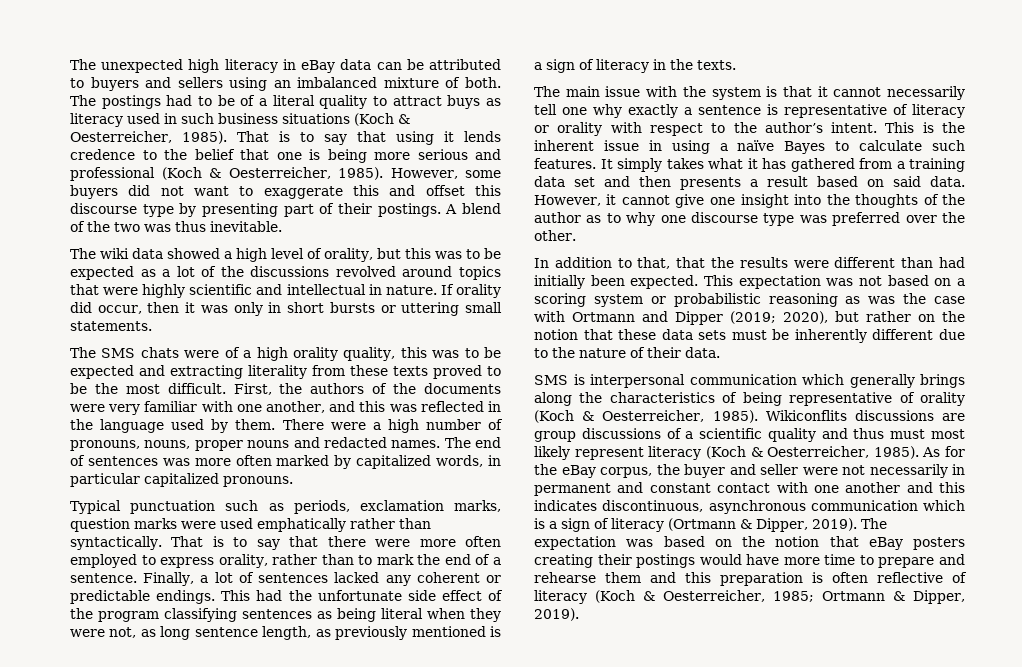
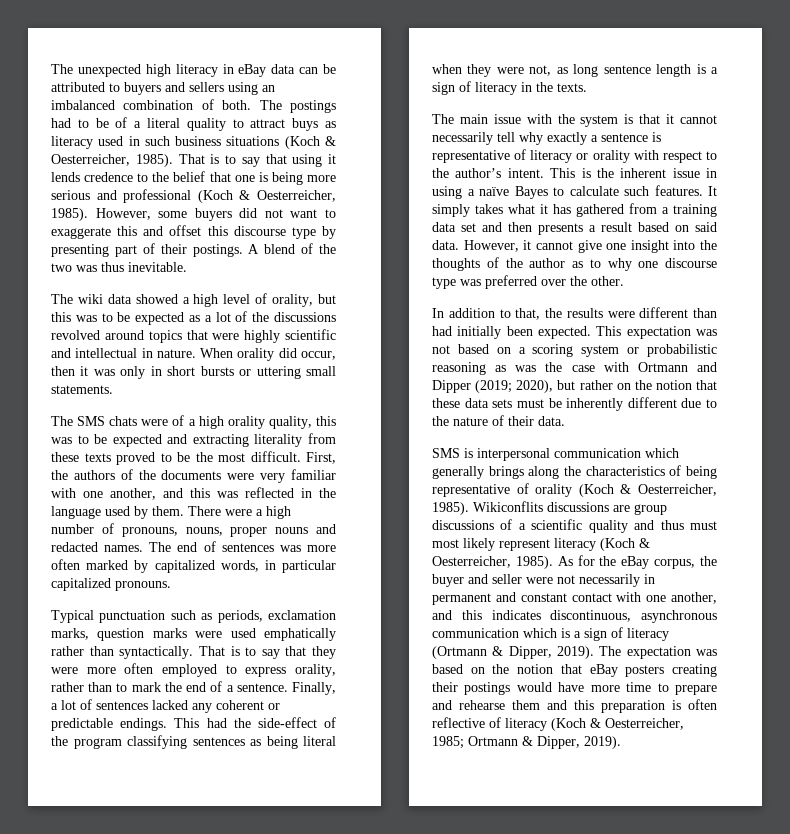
[383,77,439,88] mixture -> [123,100,194,110] combination
[440,284,454,295] If -> [200,348,234,358] When
[327,536,366,547] there -> [312,646,336,659] they
[317,590,482,601] unfortunate side effect -> [257,717,317,728] side-effect
[262,626,486,640] length, as previously mentioned -> [656,64,692,77] length
[562,107,587,115] one -> (515, 137) none
[676,257,706,268] that -> (541, 314) none
[845,482,901,493] another -> [671,592,717,604] another,

